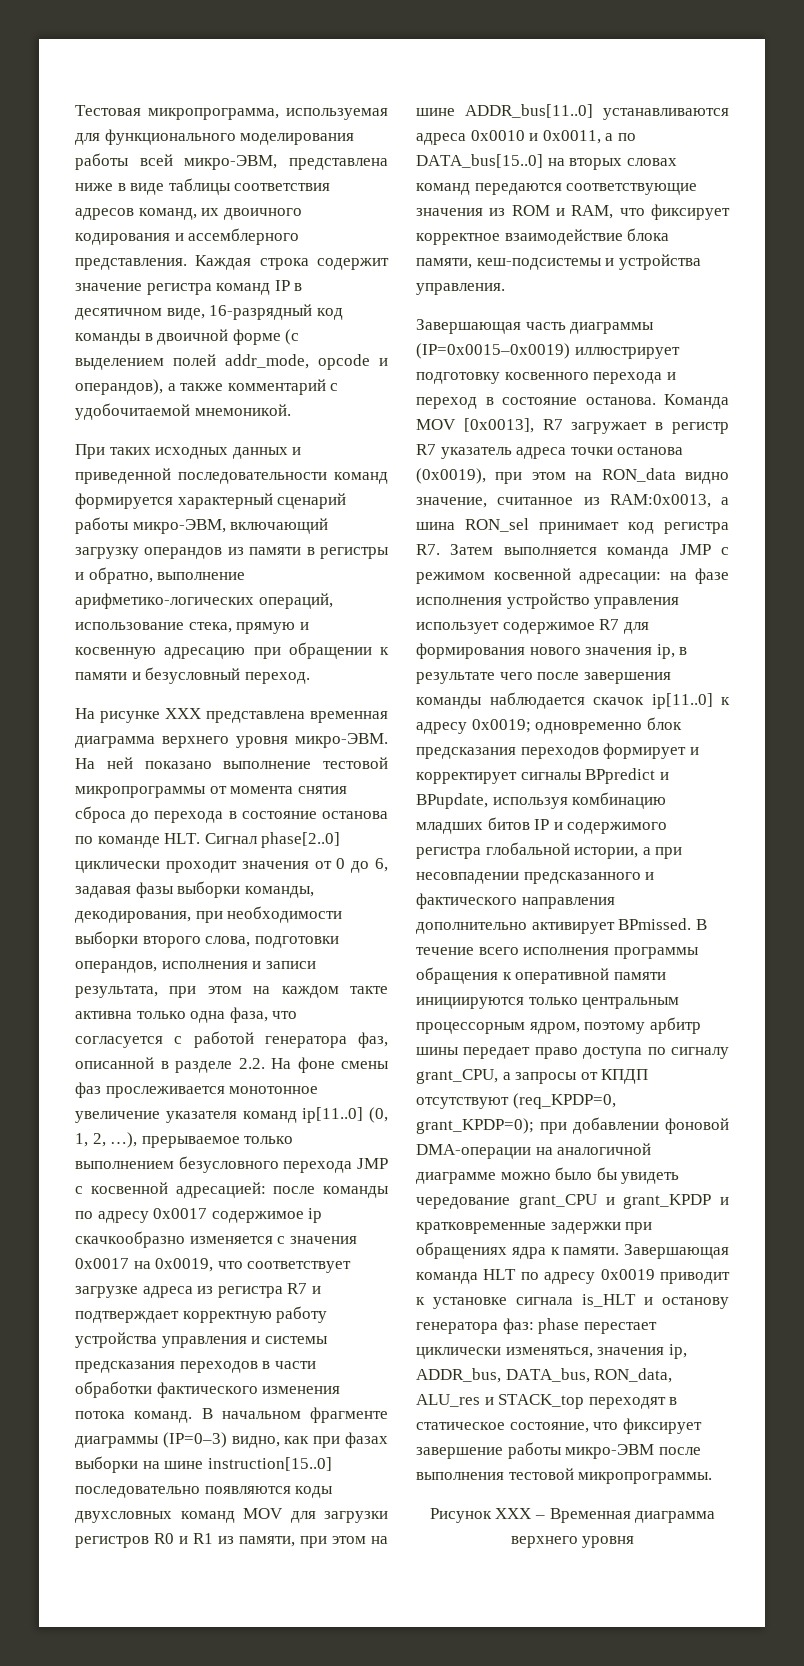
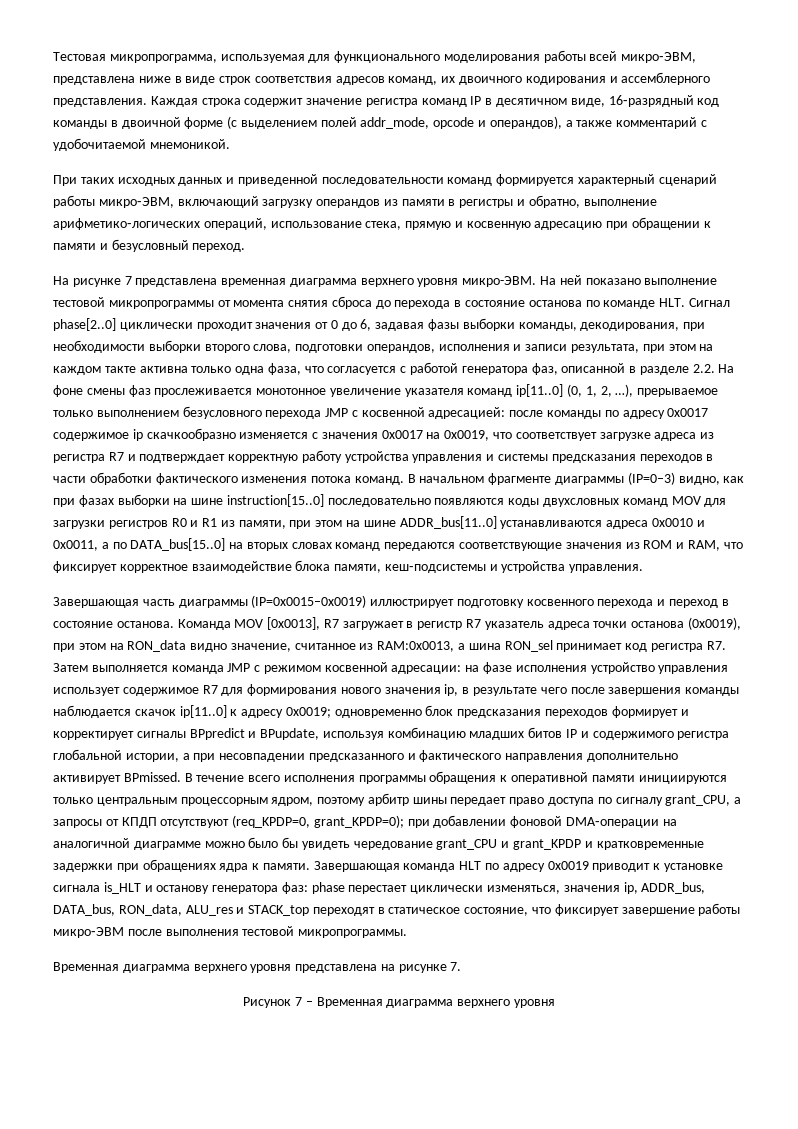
[168,178,231,195] таблицы -> [219,76,252,85] строк
[165,708,201,719] ХХХ -> [124,276,132,285] 7
(713, 1478) none -> [53,962,462,973] // Временная диаграмма верхнего уровня представлена на рисунке 7.
[495,1508,532,1519] ХХХ -> [294,997,302,1006] 7

